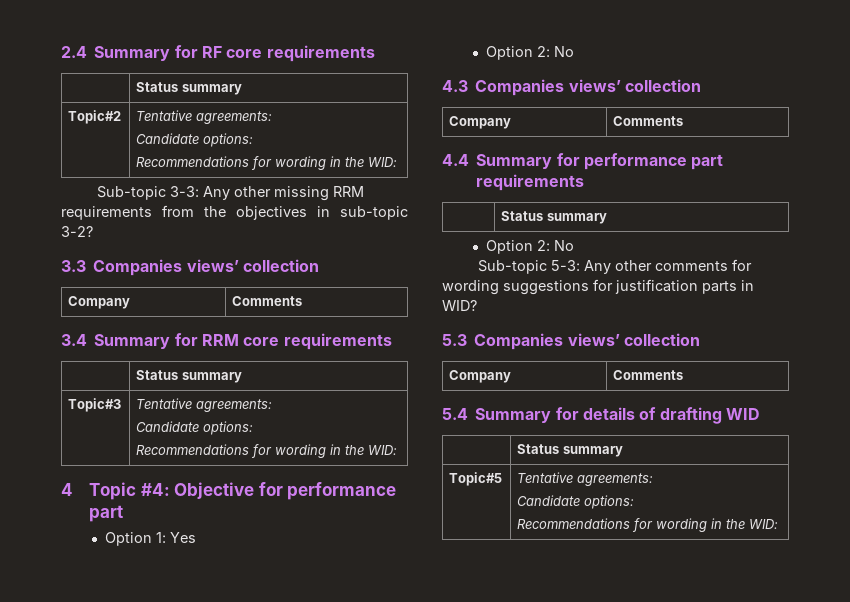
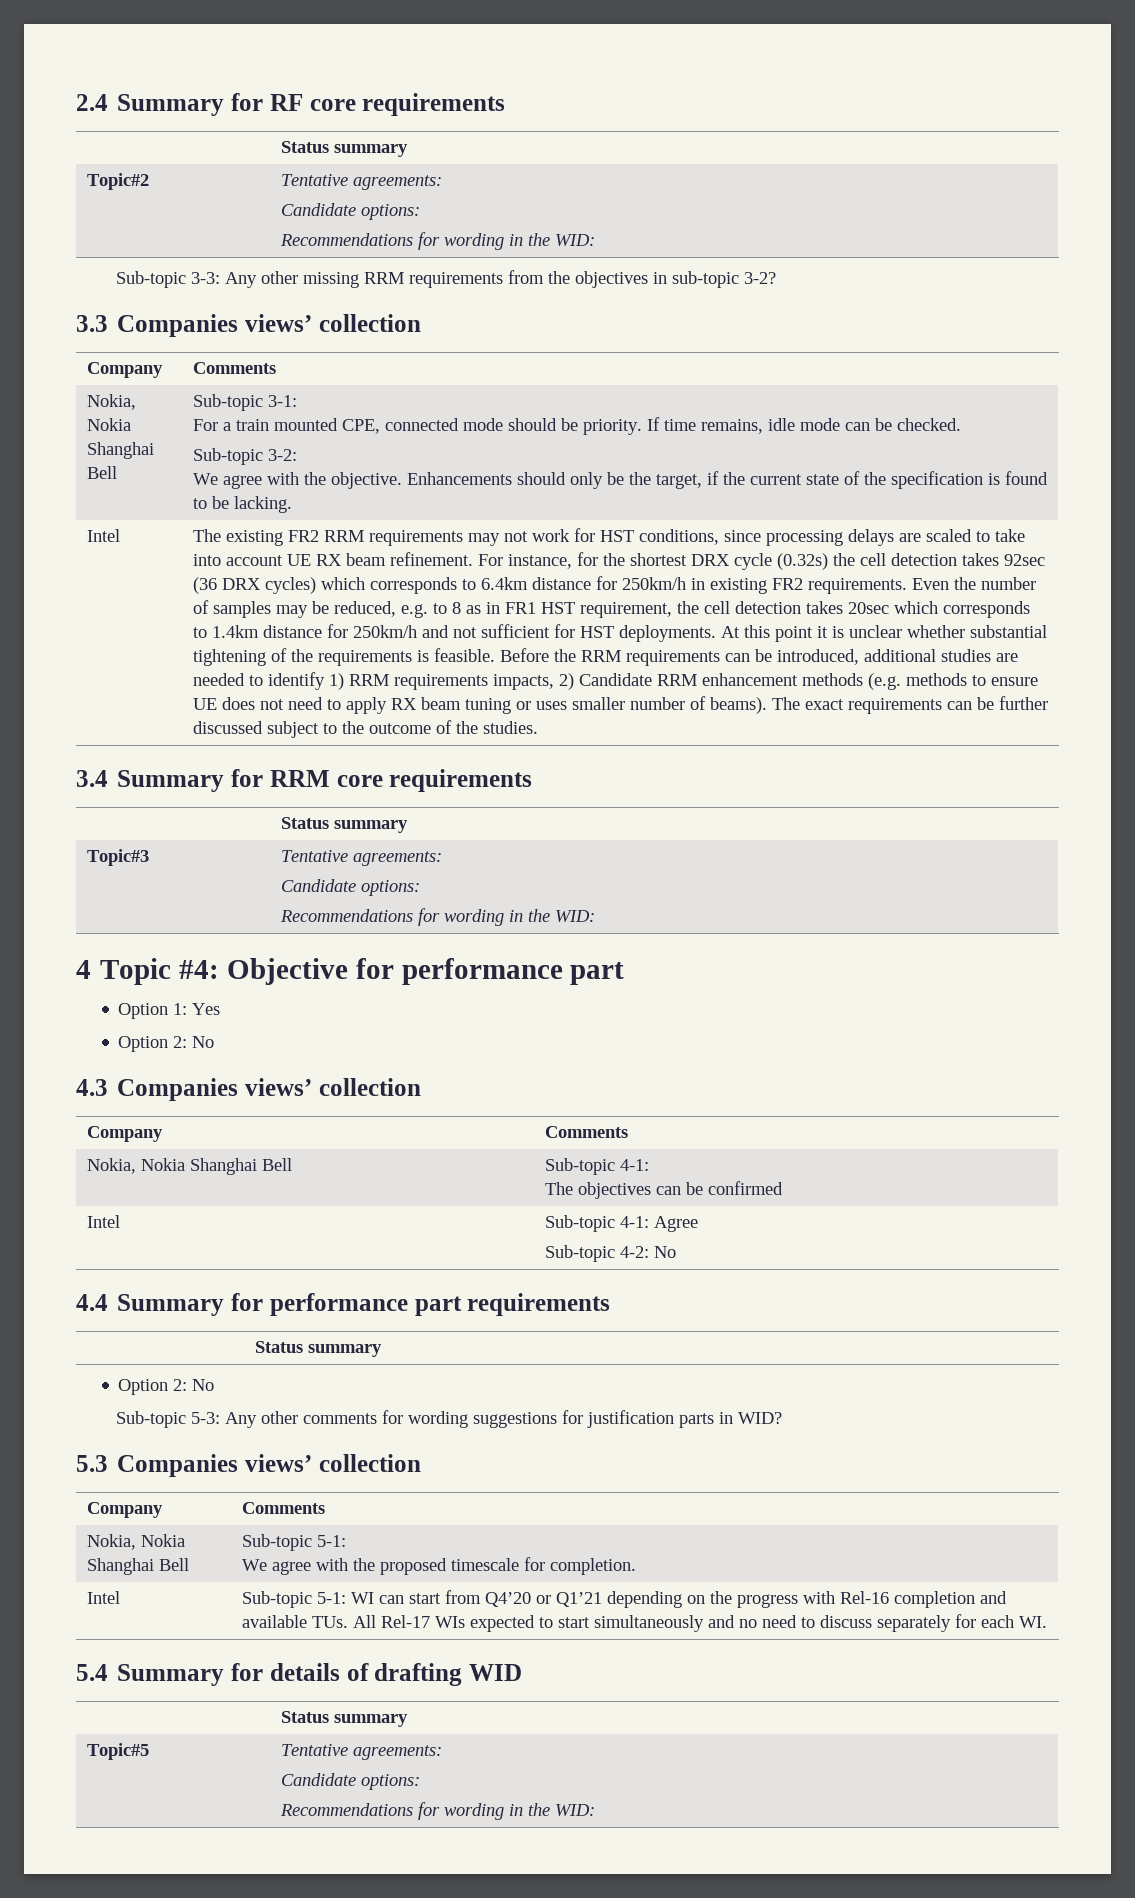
(303, 301) none -> [86,394,136,410] [86,418,131,431] [86,442,154,459] [86,466,117,479] [192,394,297,411] [192,417,961,435] [192,448,297,465] [192,471,1048,489] [192,496,292,513] [86,529,120,542] [192,528,1025,546] [192,552,1045,570] [192,576,1036,594] [192,600,1030,618] [192,624,1047,642] [192,648,1018,666] [192,672,1038,690] [192,696,1048,714] [192,720,538,738] // Nokia, Nokia Shanghai Bell | Sub-topic 3-1: // For a train mounted CPE, connected mode should be priority. If time remains, idle mode can be checked. // Sub-topic 3-2: // We agree with the objective. Enhancements should only be the target, if the current state of the specification is found to be lacking. // Intel | The existing FR2 RRM requirements may not work for HST conditions, since processing delays are scaled to take into account UE RX beam refinement. For instance, for the shortest DRX cycle (0.32s) the cell detection takes 92sec (36 DRX cycles) which corresponds to 6.4km distance for 250km/h in existing FR2 requirements. Even the number of samples may be reduced, e.g. to 8 as in FR1 HST requirement, the cell detection takes 20sec which corresponds to 1.4km distance for 250km/h and not sufficient for HST deployments. At this point it is unclear whether substantial tightening of the requirements is feasible. Before the RRM requirements can be introduced, additional studies are needed to identify 1) RRM requirements impacts, 2) Candidate RRM enhancement methods (e.g. methods to ensure UE does not need to apply RX beam tuning or uses smaller number of beams). The exact requirements can be further discussed subject to the outcome of the studies.
(684, 121) none -> [86,1158,292,1175] [544,1158,649,1175] [544,1181,783,1199] [86,1215,120,1228] [544,1215,698,1232] [544,1245,676,1262] // Nokia, Nokia Shanghai Bell | Sub-topic 4-1: // The objectives can be confirmed // Intel | Sub-topic 4-1: Agree // Sub-topic 4-2: No
(684, 375) none -> [86,1534,185,1550] [86,1558,189,1575] [241,1534,346,1551] [241,1557,636,1575] [86,1591,120,1604] [241,1590,1007,1608] [241,1614,1047,1632] // Nokia, Nokia Shanghai Bell | Sub-topic 5-1: // We agree with the proposed timescale for completion. // Intel | Sub-topic 5-1: WI can start from Q4’20 or Q1’21 depending on the progress with Rel-16 completion and available TUs. All Rel-17 WIs expected to start simultaneously and no need to discuss separately for each WI.

